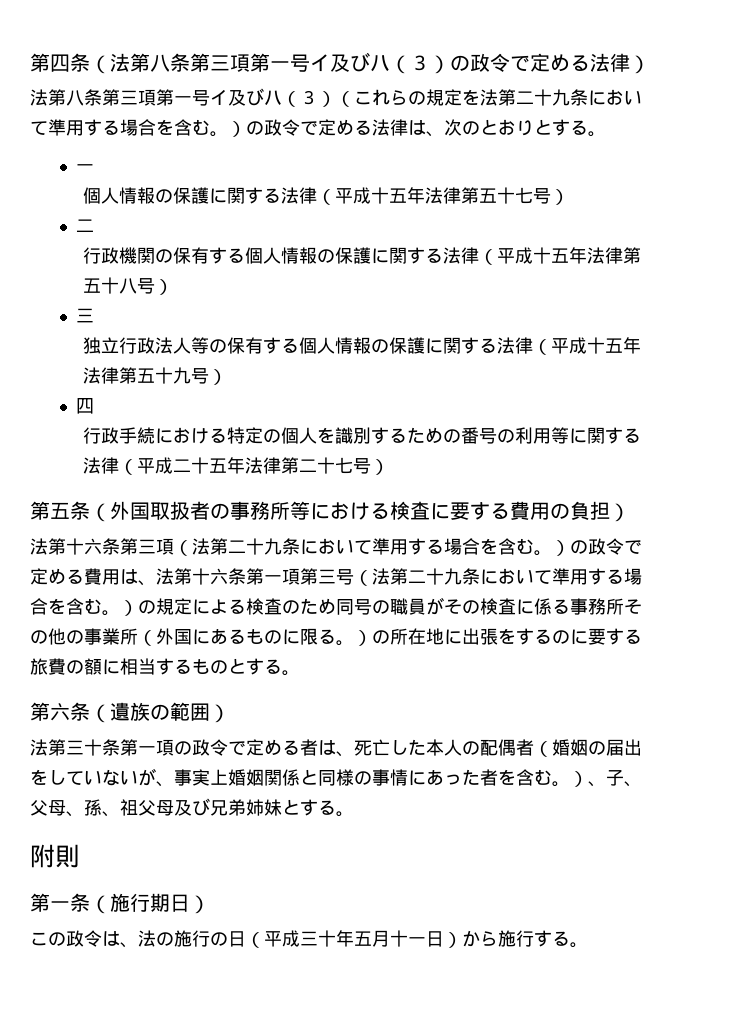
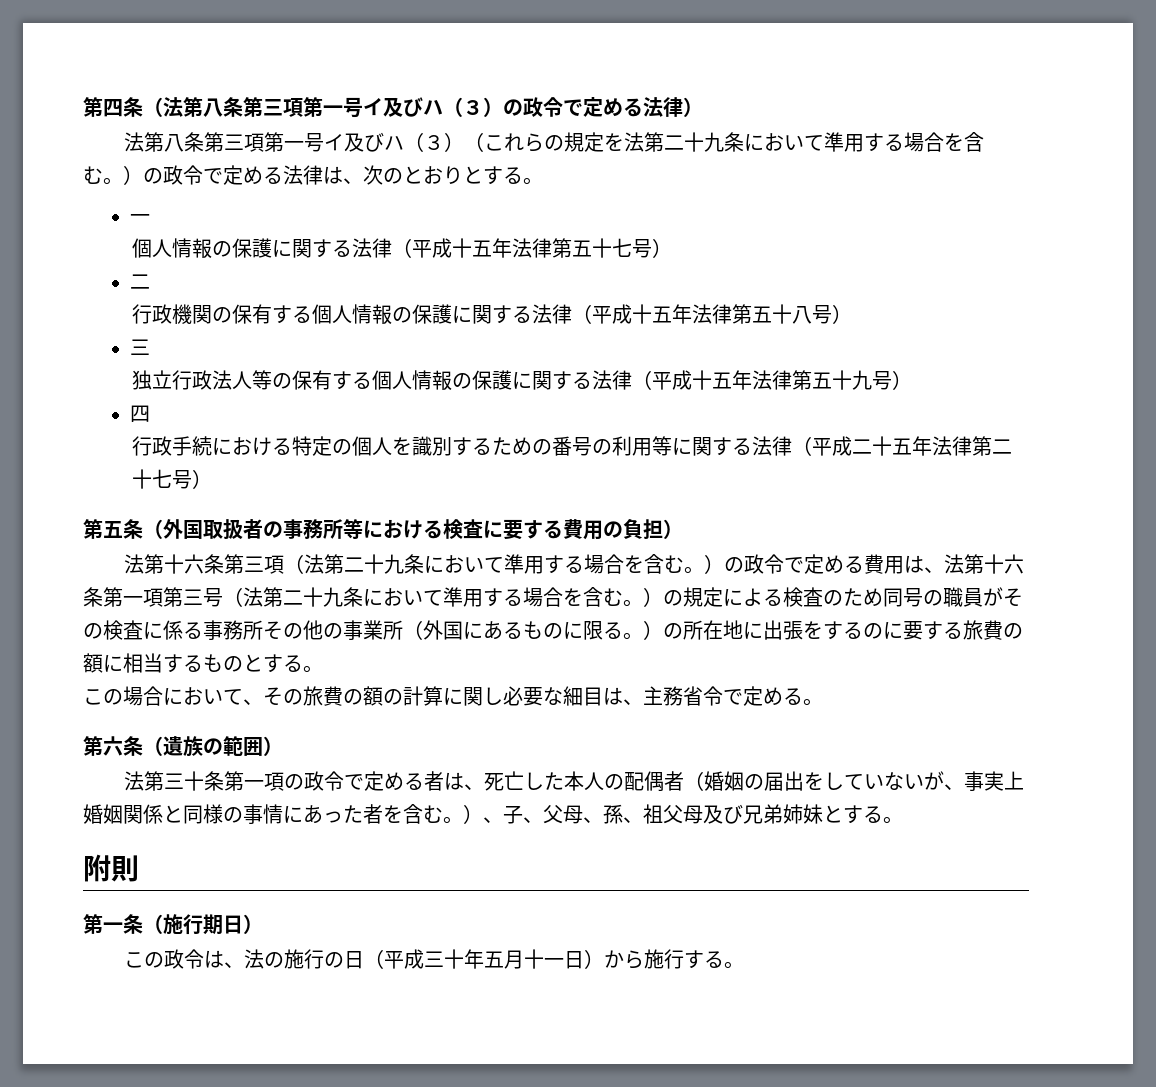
(300, 673) none -> [83,686,823,706] // この場合において、その旅費の額の計算に関し必要な細目は、主務省令で定める。

